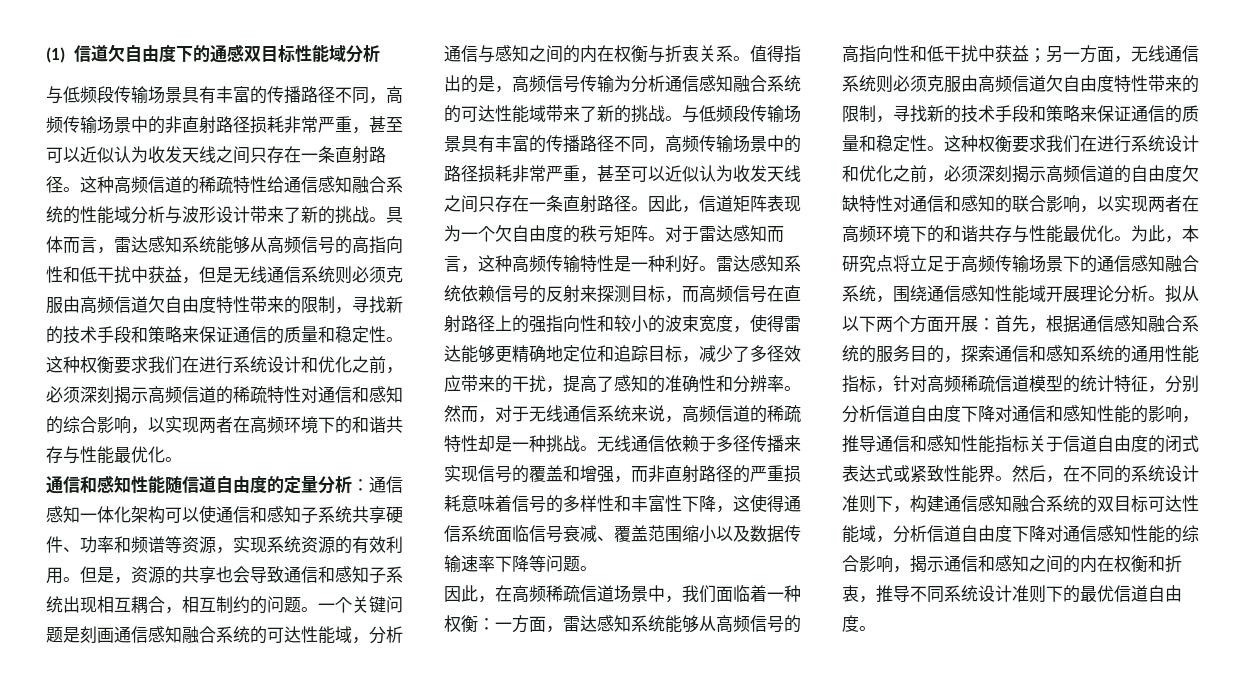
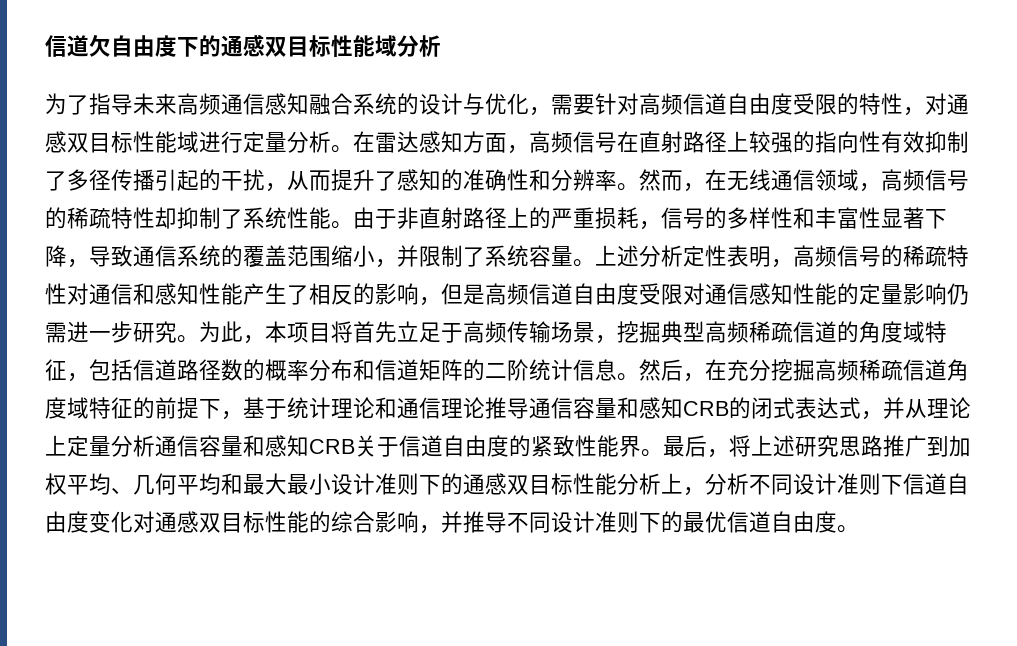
[46,47,65,63] (1) -> (45, 46) none
[46,86,403,104] [46,116,403,134] [46,146,386,164] [46,176,403,194] [46,206,403,224] [46,236,403,254] [46,266,403,284] [46,296,403,314] [46,326,403,344] [46,356,403,374] [46,386,403,404] [46,416,403,434] [46,446,182,464] [46,475,403,494] [46,505,403,524] [46,536,403,554] [46,566,403,584] [46,596,403,614] [46,626,403,644] [444,45,801,63] [444,75,801,93] [444,105,801,123] [444,135,801,153] [444,165,801,183] [444,195,801,213] [444,225,784,243] [444,255,801,273] [444,285,699,303] 与低频段传输场景具有丰富的传播路径不同，高频传输场景中的非直射路径损耗非常严重，甚至可以近似认为收发天线之间只存在一条直射路径。这种高频信道的稀疏特性给通信感知融合系统的性能域分析与波形设计带来了新的挑战。具体而言，雷达感知系统能够从高频信号的高指向性和低干扰中获益，但是无线通信系统则必须克服由高频信道欠自由度特性带来的限制，寻找新的技术手段和策略来保证通信的质量和稳定性。这种权衡要求我们在进行系统设计和优化之前，必须深刻揭示高频信道的稀疏特性对通信和感知的综合影响，以实现两者在高频环境下的和谐共存与性能最优化。 // 通信和感知性能随信道自由度的定量分析：通信感知一体化架构可以使通信和感知子系统共享硬件、功率和频谱等资源，实现系统资源的有效利用。但是，资源的共享也会导致通信和感知子系统出现相互耦合，相互制约的问题。一个关键问题是刻画通信感知融合系统的可达性能域，分析通信与感知之间的内在权衡与折衷关系。值得指出的是，高频信号传输为分析通信感知融合系统的可达性能域带来了新的挑战。与低频段传输场景具有丰富的传播路径不同，高频传输场景中的路径损耗非常严重，甚至可以近似认为收发天线之间只存在一条直射路径。因此，信道矩阵表现为一个欠自由度的秩亏矩阵。对于雷达感知而言，这种高频传输特性是一种利好。雷达感知系统依赖信号的反射来探测目标，而 -> [45,93,969,116] [45,131,529,154] 为了指导未来高频通信感知融合系统的设计与优化，需要针对高频信道自由度受限的特性，对通感双目标性能域进行定量分析。在雷达感知方面，
[512,314,801,333] [444,345,801,363] [444,375,597,393] 的强指向性和较小的波束宽度，使得雷达能够更精确地定位和追踪目标，减少了多径效应带来的干扰，提高 -> [749,131,969,153] [45,169,375,192] 较强的指向性有效抑制了多径传播引起的干扰，从而提升
[495,405,750,423] 对于无线通信系统来说，高频信道 -> [705,169,969,192] 在无线通信领域，高频信号
[495,435,801,453] [444,465,733,483] 是一种挑战。无线通信依赖于多径传播来实现信号的覆盖和增强，而非直射路径 -> [177,207,529,229] 抑制了系统性能。由于非直射路径上
[461,495,512,512] 意味着 -> [639,221,661,230] ，
[682,494,801,513] [444,525,801,543] [444,555,597,573] [444,585,801,603] [444,615,801,633] [842,45,1199,63] [842,75,1199,93] [842,105,1199,123] [842,135,1199,153] [842,165,1199,183] [842,195,1199,213] [842,225,1199,243] [842,255,910,273] 下降，这使得通信系统面临信号衰减、覆盖范围缩小以及数据传输速率下降等问题。 // 因此，在高频稀疏信道场景中，我们面临着一种权衡：一方面，雷达感知系统能够从高频信号的高指向性和低干扰中获益；另一方面，无线通信系统则必须克服由高频信道欠自由度特性带来的限制，寻找新的技术手段和策略来保证通信的质量和稳定性。这种权衡要求我们在进行系统设计和优化之前，必须深刻揭示高频信道的自由度欠缺特性对通信和感知的联合影响，以实现两者在高频环境下的和谐共存与性能最优化。为此，本研究点将 -> [881,207,947,229] [45,245,969,268] [45,283,969,306] [45,321,397,344] 显著下降，导致通信系统的覆盖范围缩小，并限制了系统容量。上述分析定性表明，高频信号的稀疏特性对通信和感知性能产生了相反的影响，但是高频信道自由度受限对通信感知性能的定量影响仍需进一步研究。为此，本项目将首先
[1063,255,1199,273] [842,285,1199,303] [842,315,1199,333] [842,345,1199,363] [842,375,1199,393] [842,405,1199,423] [842,435,1199,453] [842,465,1199,483] [842,495,1199,513] [842,525,1199,543] [842,555,1182,573] [842,585,876,603] 下的通信感知融合系统，围绕通信感知性能域开展理论分析。拟从以下两个方面开展：首先，根据通信感知融合系统的服务目的，探索通信和感知系统的通用性能指标，针对高频稀疏信道模型的统计特征，分别分析信道自由度下降对通信和感知性能的影响，推导通信和感知性能指标关于信道自由度的闭式表达式或紧致性能界。然后，在不同的系统设计准则下，构建通信感知融合系统的双目标可达性能域，分析信道自由度下降对通信感知性能的综合影响，揭示通信和感知之间的内在权衡和折衷， -> [595,321,947,344] [45,359,969,382] [45,397,971,420] [45,435,971,458] [45,473,969,496] [45,511,463,534] ，挖掘典型高频稀疏信道的角度域特征，包括信道路径数的概率分布和信道矩阵的二阶统计信息。然后，在充分挖掘高频稀疏信道角度域特征的前提下，基于统计理论和通信理论推导通信容量和感知CRB的闭式表达式，并从理论上定量分析通信容量和感知CRB关于信道自由度的紧致性能界。最后，将上述研究思路推广到加权平均、几何平均和最大最小设计准则下的通感双目标性能分析上，分析不同设计准则下信道自由度变化对通感双目标性能的综合影响，并
[944,585,978,602] 系统 -> (551, 522) none

